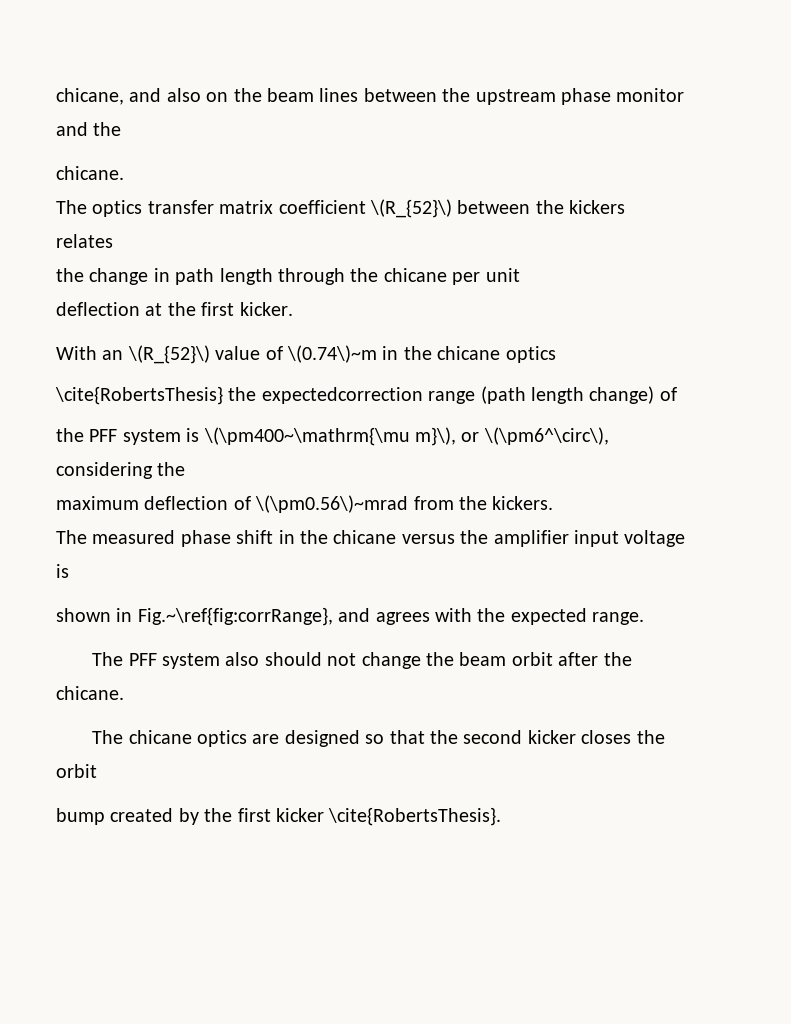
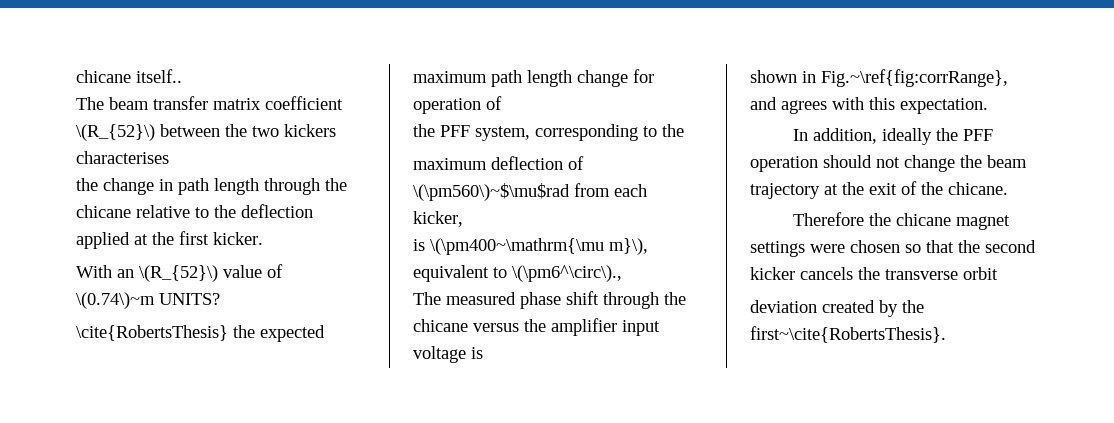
[56,88,685,105] [56,122,122,136] [56,166,124,180] [56,200,143,217] chicane, and also on the beam lines between the upstream phase monitor and the // chicane. // The optics -> [76,69,182,83] [76,97,149,110] chicane itself.. // The beam
[569,200,626,214] [56,234,113,248] kickers relates -> [252,124,336,137] [76,151,169,164] two kickers characterises
[452,268,520,285] [56,302,140,316] per unit // deflection -> [136,204,313,218] [76,232,130,249] relative to the deflection applied
[382,346,556,363] [55,386,677,405] [56,427,609,446] [56,462,186,479] [56,495,554,513] in the chicane optics // \cite{RobertsThesis} the expectedcorrection range (path length change) of // the PFF system is \(\pm400~\mathrm{\mu m}\), or \(\pm6^\circ\), considering the // maximum deflection of \(\pm0.56\)~mrad from the kickers. -> [159,293,220,305] [76,325,325,342] [413,69,654,87] [413,96,502,114] [413,124,684,141] [413,156,584,170] [413,183,647,201] [413,211,463,227] [413,238,648,255] [413,265,622,282] UNITS? // \cite{RobertsThesis} the expected maximum path length change for operation of // the PFF system, corresponding to the // maximum deflection of \(\pm560\)~$\mu$rad from each kicker, // is \(\pm400~\mathrm{\mu m}\), equivalent to \(\pm6^\circ\).,
[278,530,295,544] in -> [603,292,659,309] through
[477,608,645,625] [92,652,260,669] the expected range. // The PFF system also -> [869,97,988,114] [793,128,994,145] [750,156,818,172] this expectation. // In addition, ideally the PFF operation
[511,652,632,666] [56,686,124,700] [92,730,360,747] orbit after the chicane. // The chicane optics are designed -> [750,181,1008,199] [793,212,1011,230] [750,240,900,257] trajectory at the exit of the chicane. // Therefore the chicane magnet settings were chosen
[581,730,665,744] closes the -> [800,267,958,280] cancels the transverse
[56,808,105,825] bump -> [750,300,817,313] deviation
[237,807,502,826] first kicker \cite{RobertsThesis}. -> [750,326,946,343] first~\cite{RobertsThesis}.

